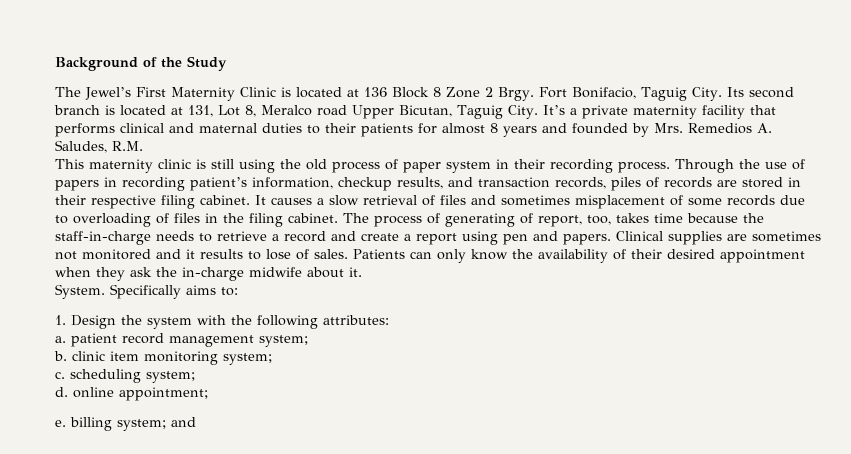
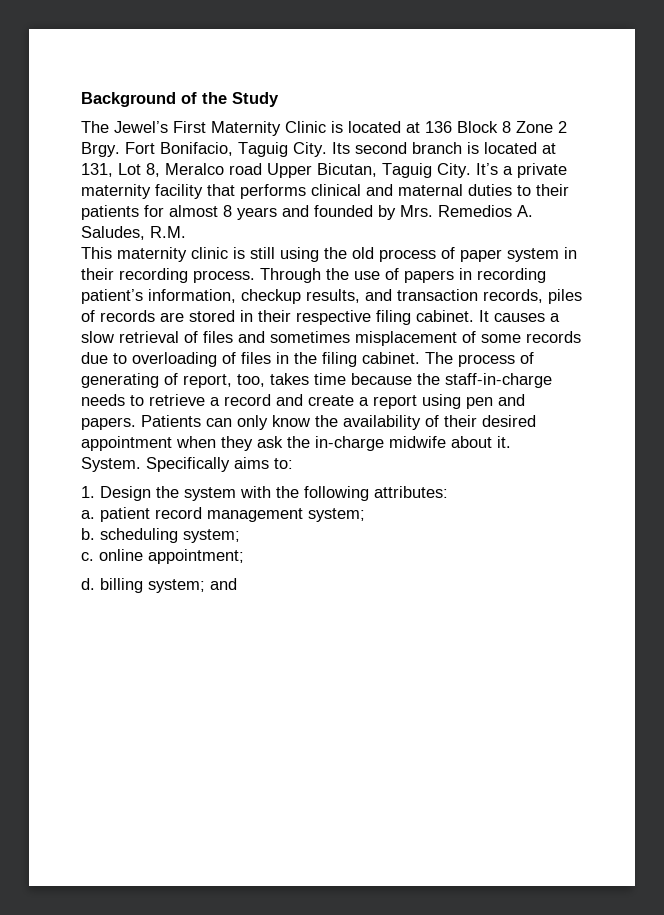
[616,231,821,245] [55,249,348,260] Clinical supplies are sometimes not monitored and it results to lose of sales. -> (136, 423) none
[72,351,218,365] clinic item monitoring -> [100,528,178,543] scheduling
[70,369,195,383] [55,387,68,397] scheduling system; // d. -> (94, 556) none
[55,420,66,427] e. -> [81,578,95,590] d.

